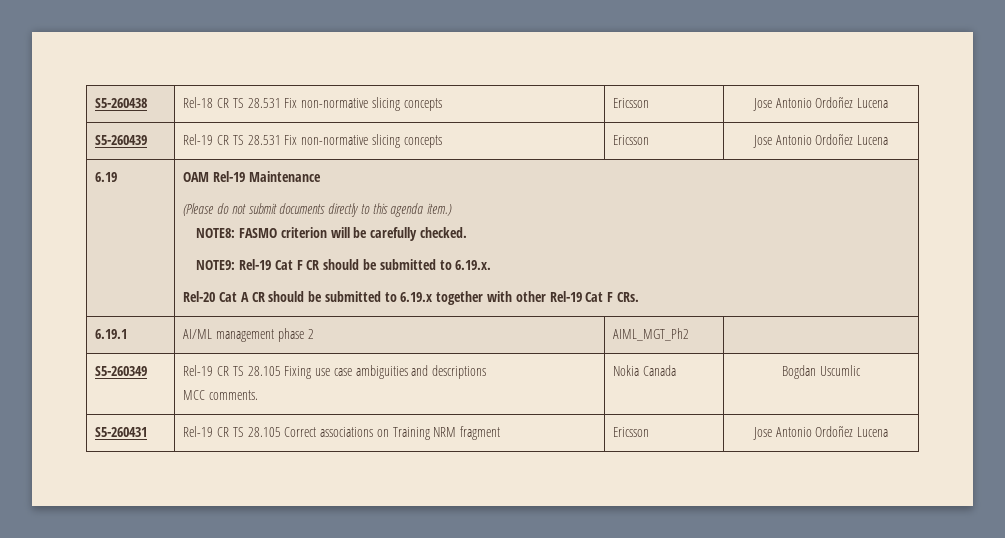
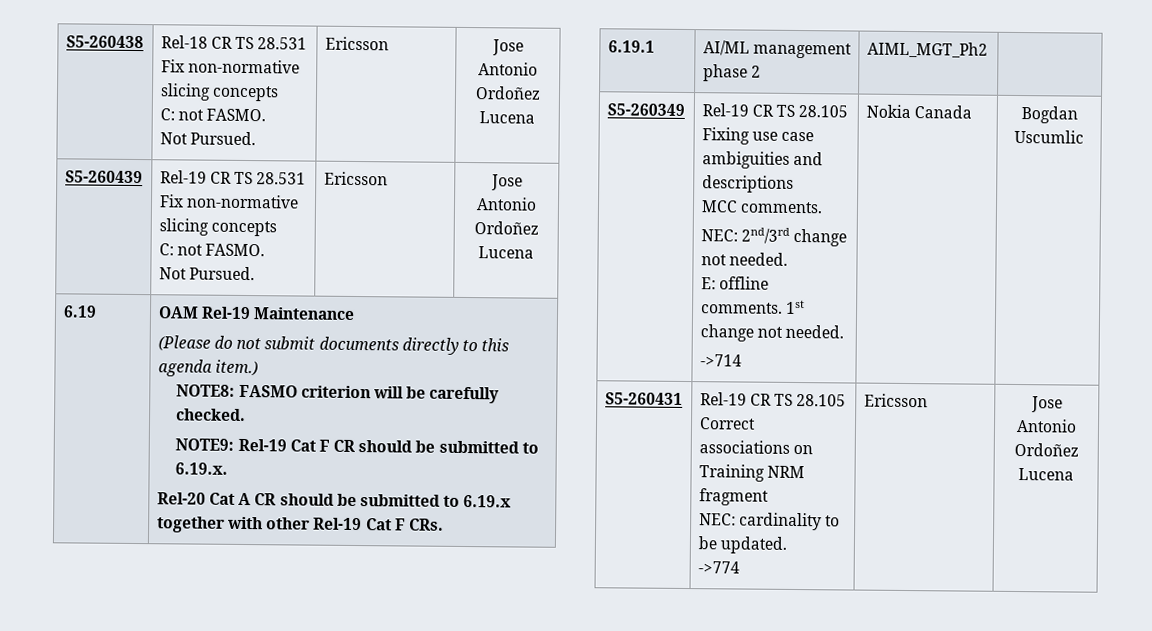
(442, 104) none -> [159,108,267,122] [159,131,256,146] // C: not FASMO. // Not Pursued.
(442, 141) none -> [158,243,266,257] [158,266,255,281] // C: not FASMO. // Not Pursued.
(258, 395) none -> [700,227,848,247] [700,252,788,266] [700,276,769,290] [700,299,805,315] [699,324,845,342] [699,354,742,367] // NEC: 2nd/3rd change not needed. // E: offline comments. 1st change not needed. // ->714
(501, 433) none -> [698,512,841,531] [697,536,787,554] [697,561,740,574] // NEC: cardinality to be updated. // ->774

